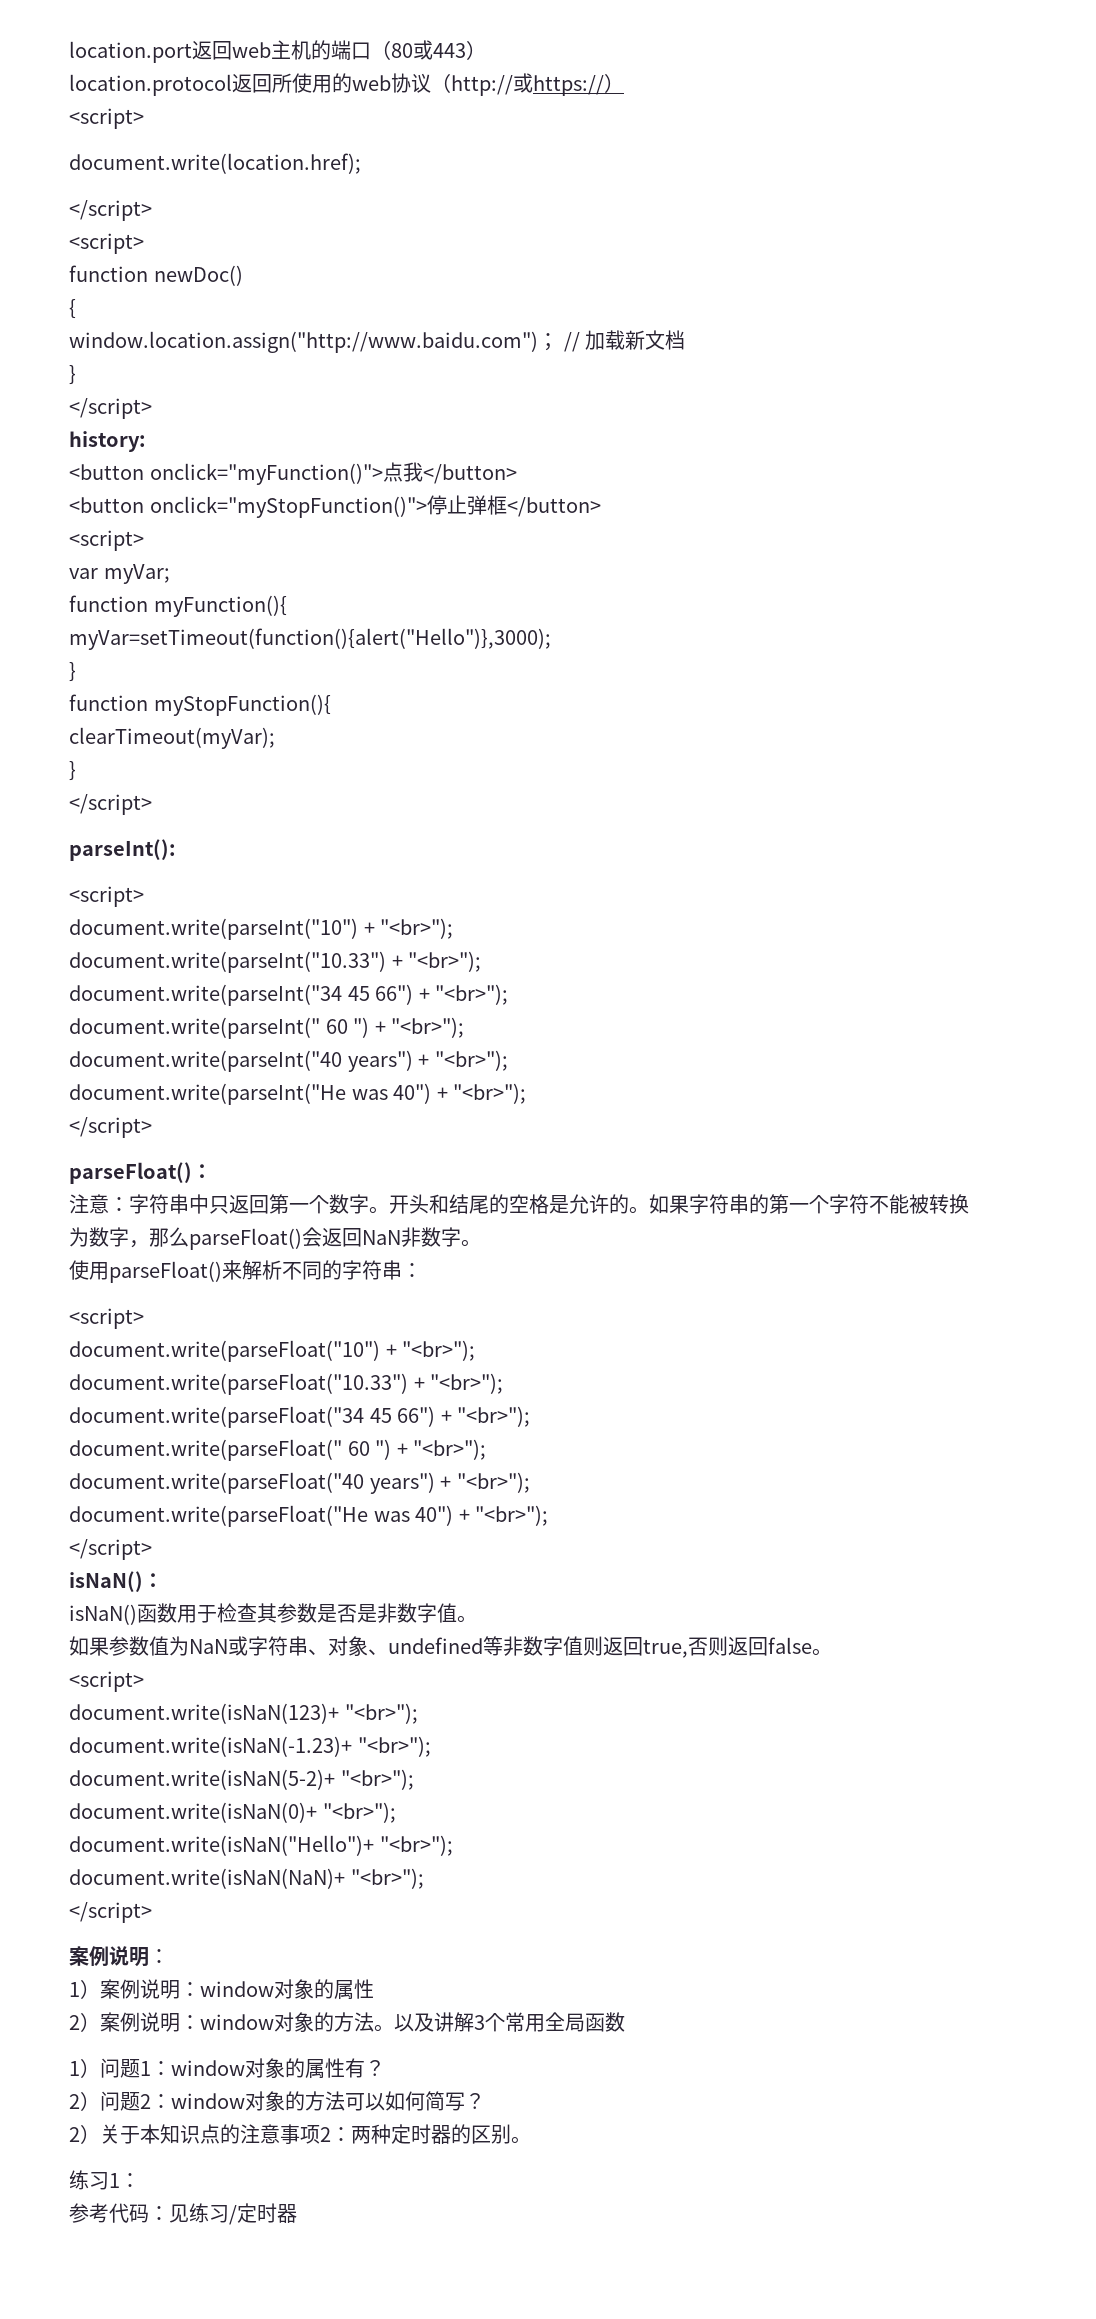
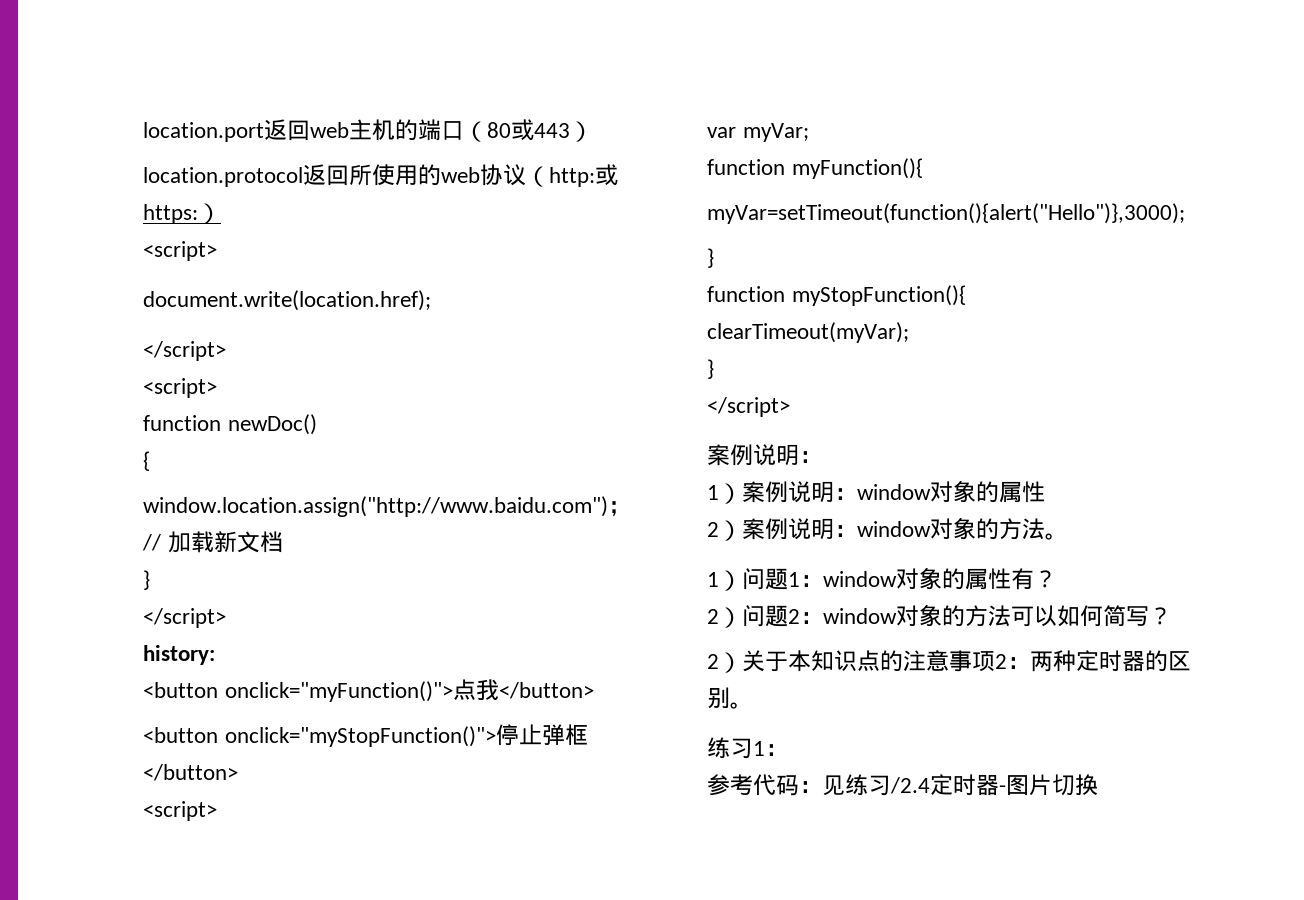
[451,73,605,96] http://或https:// -> [549,164,619,187] [143,204,199,224] http:或https:
[69,839,177,861] [69,886,145,907] [69,918,454,940] [69,951,482,973] [69,984,508,1006] [69,1017,464,1039] [69,1050,508,1072] [69,1083,526,1105] [69,1117,153,1138] [69,1162,213,1184] [69,1194,970,1214] [69,1227,482,1250] [69,1260,423,1283] [69,1308,145,1329] [69,1340,476,1362] [69,1373,504,1395] [69,1406,530,1428] [69,1439,486,1461] [69,1472,530,1494] [69,1505,548,1527] [69,1539,153,1560] [69,1571,164,1592] [69,1603,478,1625] [69,1636,833,1658] [69,1671,145,1692] [69,1703,418,1724] [69,1736,431,1757] [69,1769,414,1790] [69,1802,396,1823] [69,1835,453,1856] [69,1868,424,1889] [69,1902,153,1923] // parseInt(): // <script> // document.write(parseInt("10") + "<br>"); // document.write(parseInt("10.33") + "<br>"); // document.write(parseInt("34 45 66") + "<br>"); // document.write(parseInt(" 60 ") + "<br>"); // document.write(parseInt("40 years") + "<br>"); // document.write(parseInt("He was 40") + "<br>"); // </script> // parseFloat()： // 注意：字符串中只返回第一个数字。开头和结尾的空格是允许的。如果字符串的第一个字符不能被转换为数字，那么parseFloat()会返回NaN非数字。 // 使用parseFloat()来解析不同的字符串： // <script> // document.write(parseFloat("10") + "<br>"); // document.write(parseFloat("10.33") + "<br>"); // document.write(parseFloat("34 45 66") + "<br>"); // document.write(parseFloat(" 60 ") + "<br>"); // document.write(parseFloat("40 years") + "<br>"); // document.write(parseFloat("He was 40") + "<br>"); // </script> // isNaN()： // isNaN()函数用于检查其参数是否是非数字值。 // 如果参数值为NaN或字符串、对象、undefined等非数字值则返回true,否则返回false。 // <script> // document.write(isNaN(123)+ "<br>"); // document.write(isNaN(-1.23)+ "<br>"); // document.write(isNaN(5-2)+ "<br>"); // document.write(isNaN(0)+ "<br>"); // document.write(isNaN("Hello")+ "<br>"); // document.write(isNaN(NaN)+ "<br>"); // </script> -> (791, 407) none
[394,2012,626,2032] 以及讲解3个常用全局函数 -> (1069, 536) none
[229,2203,298,2225] /定时器 -> [890,774,1099,796] /2.4定时器-图片切换

